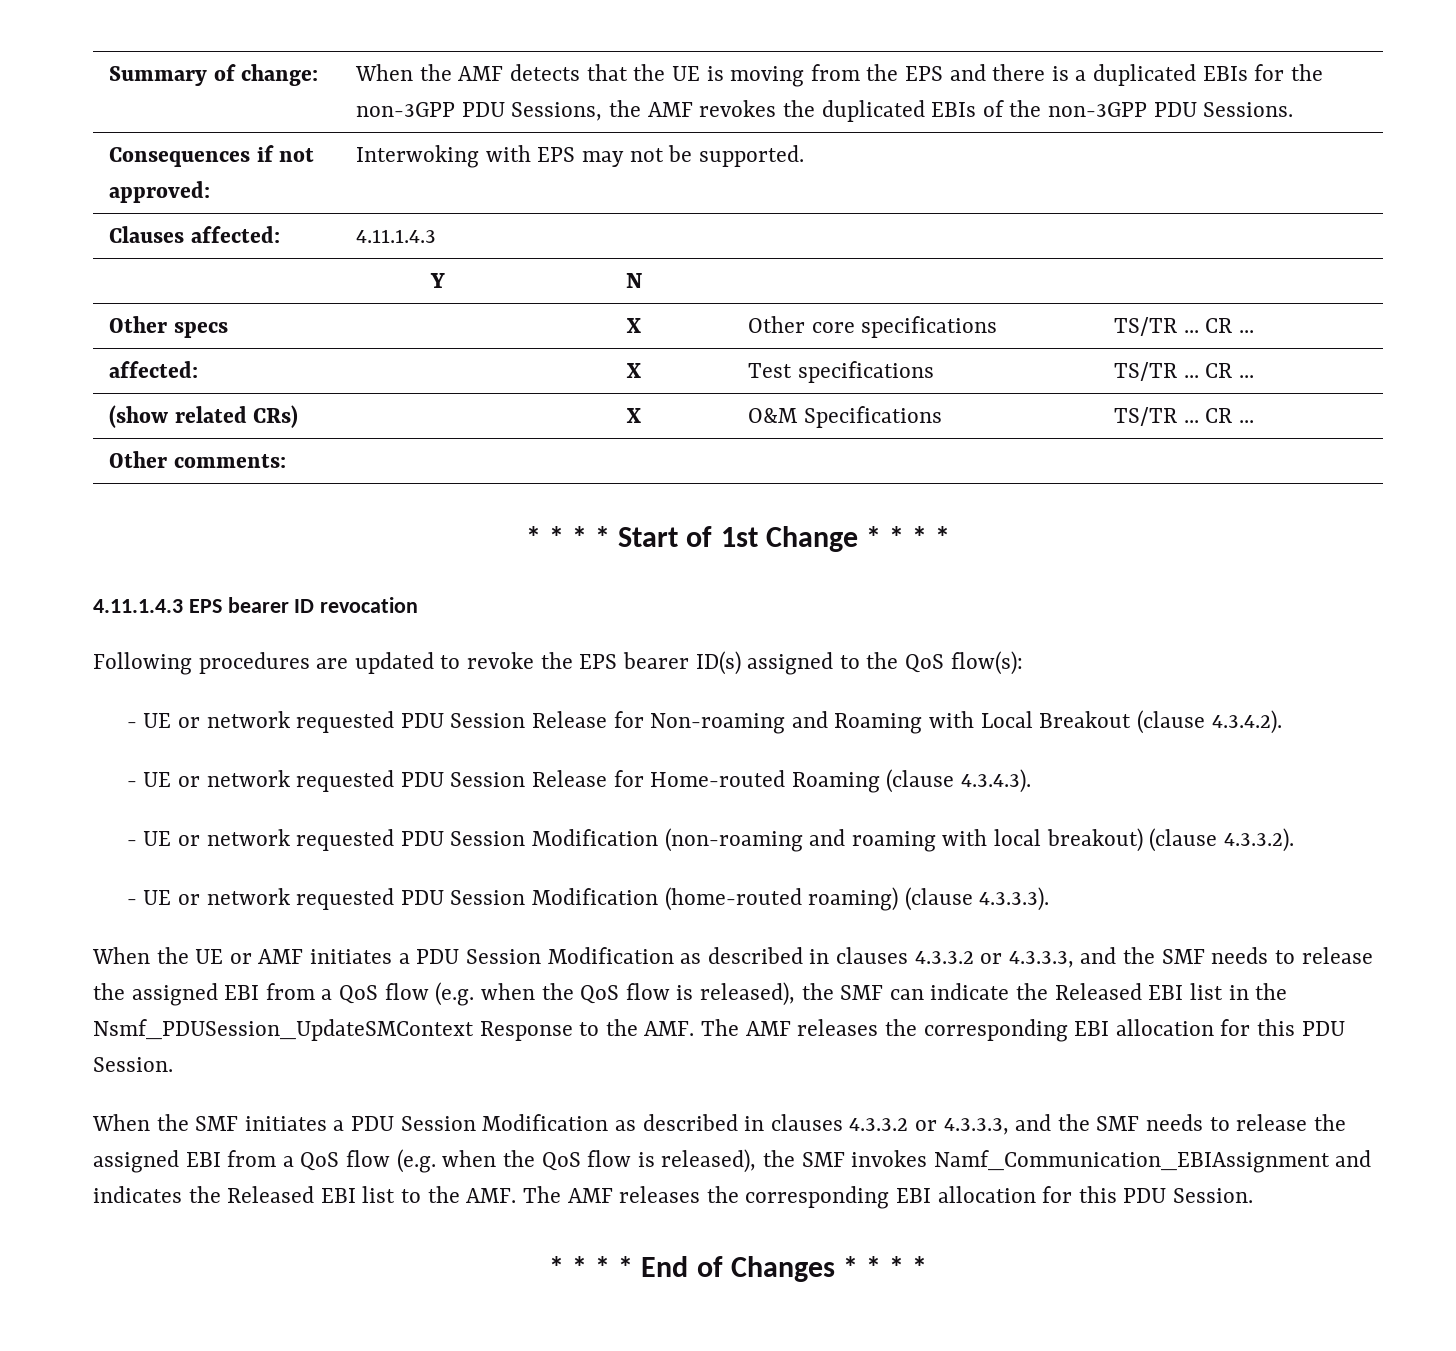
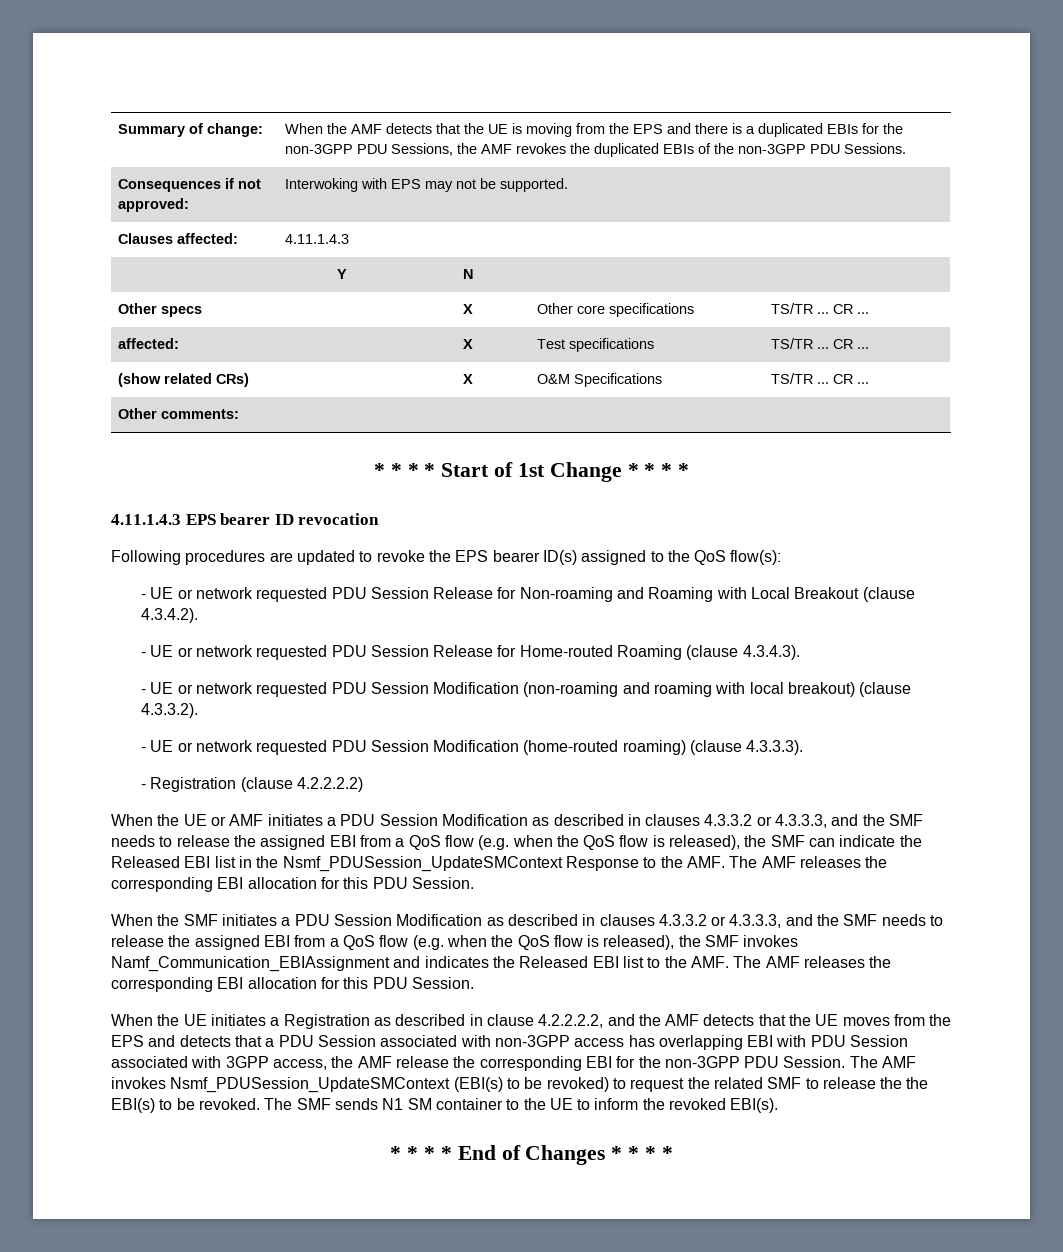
(1050, 899) none -> [140,777,363,792] // - Registration (clause 4.2.2.2.2)
(1254, 1195) none -> [111,1014,952,1029] [111,1035,909,1050] [111,1056,917,1071] [111,1077,929,1093] [111,1098,779,1113] // When the UE initiates a Registration as described in clause 4.2.2.2.2, and the AMF detects that the UE moves from the EPS and detects that a PDU Session associated with non-3GPP access has overlapping EBI with PDU Session associated with 3GPP access, the AMF release the corresponding EBI for the non-3GPP PDU Session. The AMF invokes Nsmf_PDUSession_UpdateSMContext (EBI(s) to be revoked) to request the related SMF to release the the EBI(s) to be revoked. The SMF sends N1 SM container to the UE to inform the revoked EBI(s).

